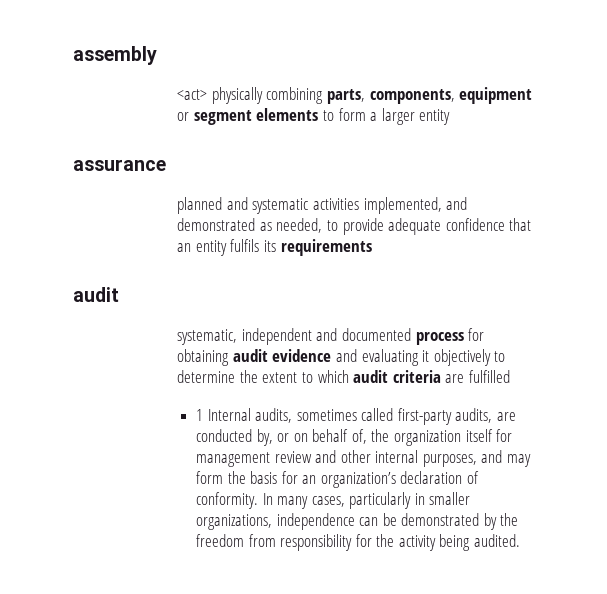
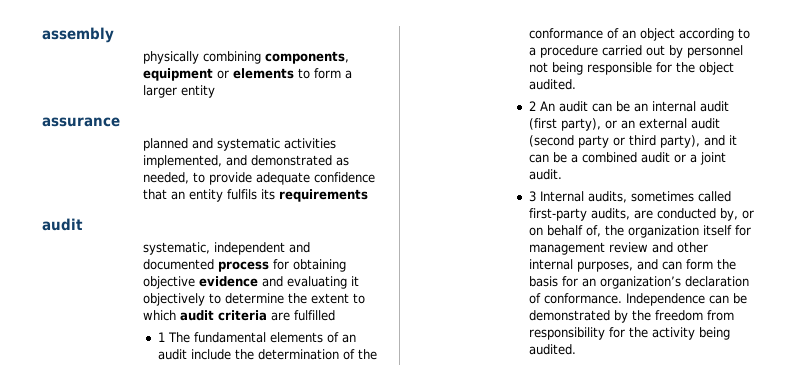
[177,89,208,100] <act> -> (114, 35) none
[327,89,366,104] parts, -> (262, 57) none
[193,110,252,125] segment -> (230, 74) none
[232,349,268,362] audit -> [143,276,196,289] objective
(203, 415) none -> [167,332,356,343] [157,349,377,360] [528,28,750,41] [528,45,743,58] [528,62,734,75] [528,79,576,90] [528,101,729,112] [528,118,720,131] [528,135,737,148] [528,152,726,165] [528,169,562,180] [528,191,536,202] The fundamental elements of an audit include the determination of the conformance of an object according to a procedure carried out by personnel not being responsible for the object audited. // 2 An audit can be an internal audit (first party), or an external audit (second party or third party), and it can be a combined audit or a joint audit. // 3
[507,454,532,467] may -> [661,261,682,270] can
[195,492,471,509] [195,513,355,530] conformity. In many cases, particularly in smaller organizations, independence -> [543,293,705,306] conformance. Independence

